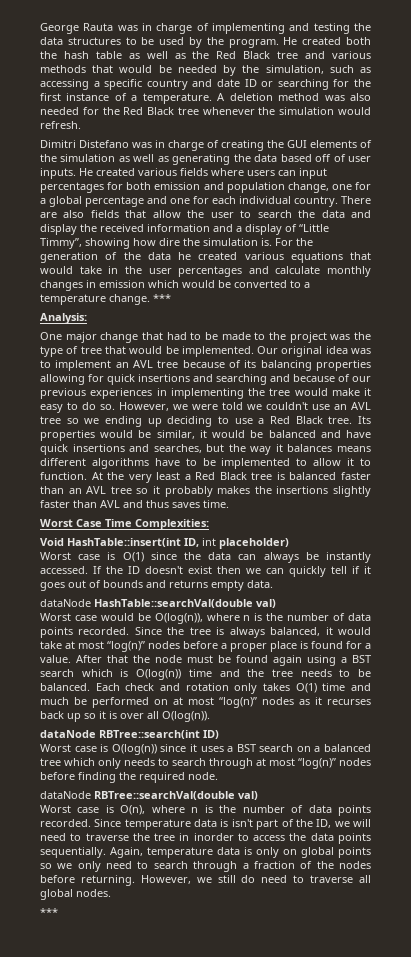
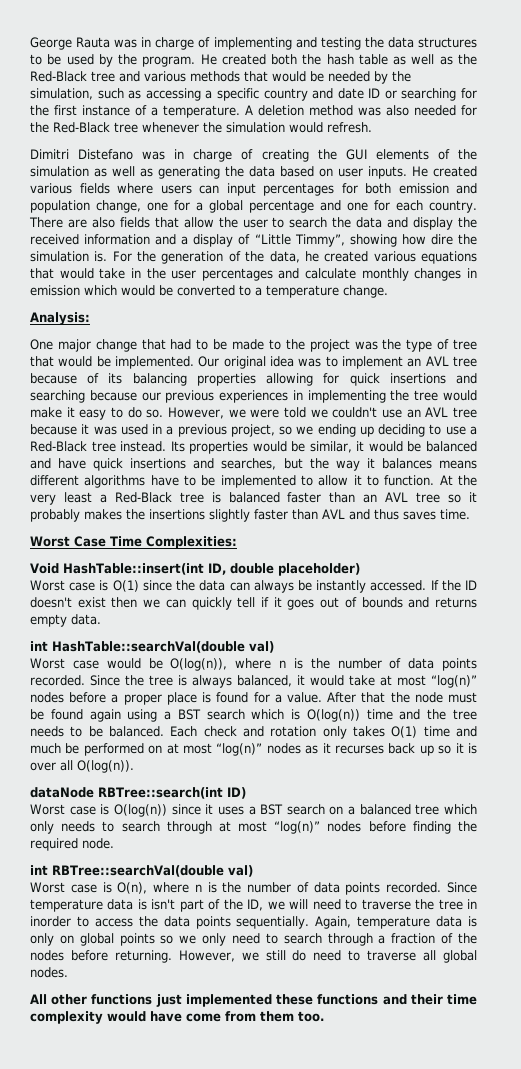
[216,51,271,59] Red Black -> [30,71,87,82] Red-Black
[123,107,175,115] Red Black -> [53,122,110,133] Red-Black
[315,154,346,162] off of -> [319,168,333,177] on
[239,196,291,204] individual -> (424, 205) none
[147,252,171,260] data -> [269,251,300,263] data,
[153,294,171,302] *** -> (388, 291) none
[270,374,350,382] and because of -> [89,390,137,401] because
(61, 420) none -> [30,424,275,437] because it was used in a previous project,
[270,416,353,424] Red Black tree. -> [30,441,167,452] Red-Black tree instead.
[195,472,247,480] Red Black -> [114,492,172,503] Red-Black
[202,538,216,546] int -> [229,563,274,574] double
[40,599,91,607] dataNode -> [30,641,48,651] int
[40,791,91,799] dataNode -> [30,865,48,875] int
[40,908,58,916] *** -> [30,994,478,1007] [30,1011,324,1024] All other functions just implemented these functions and their time complexity would have come from them too.

